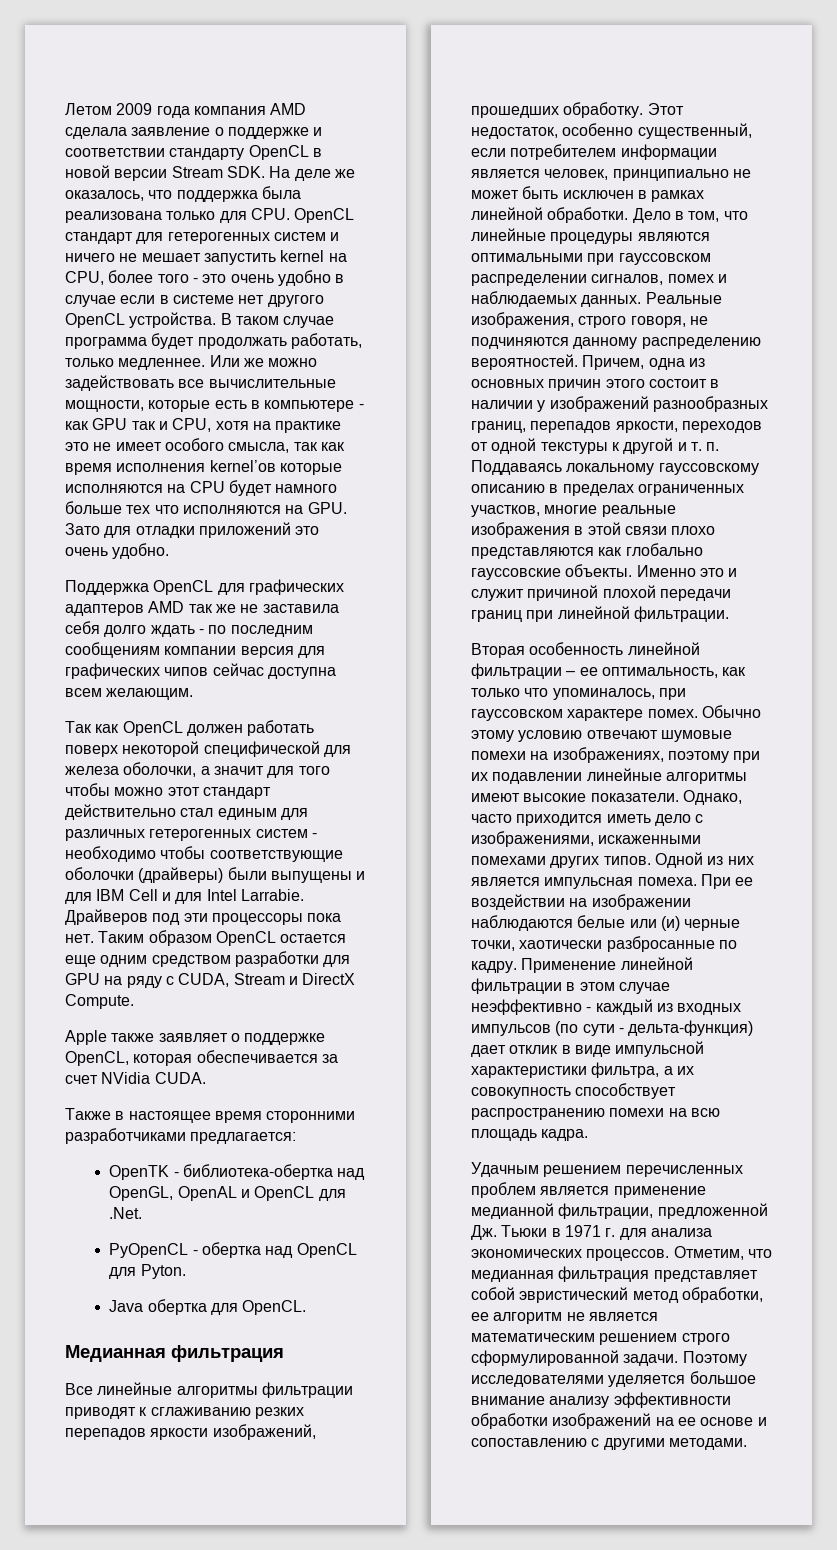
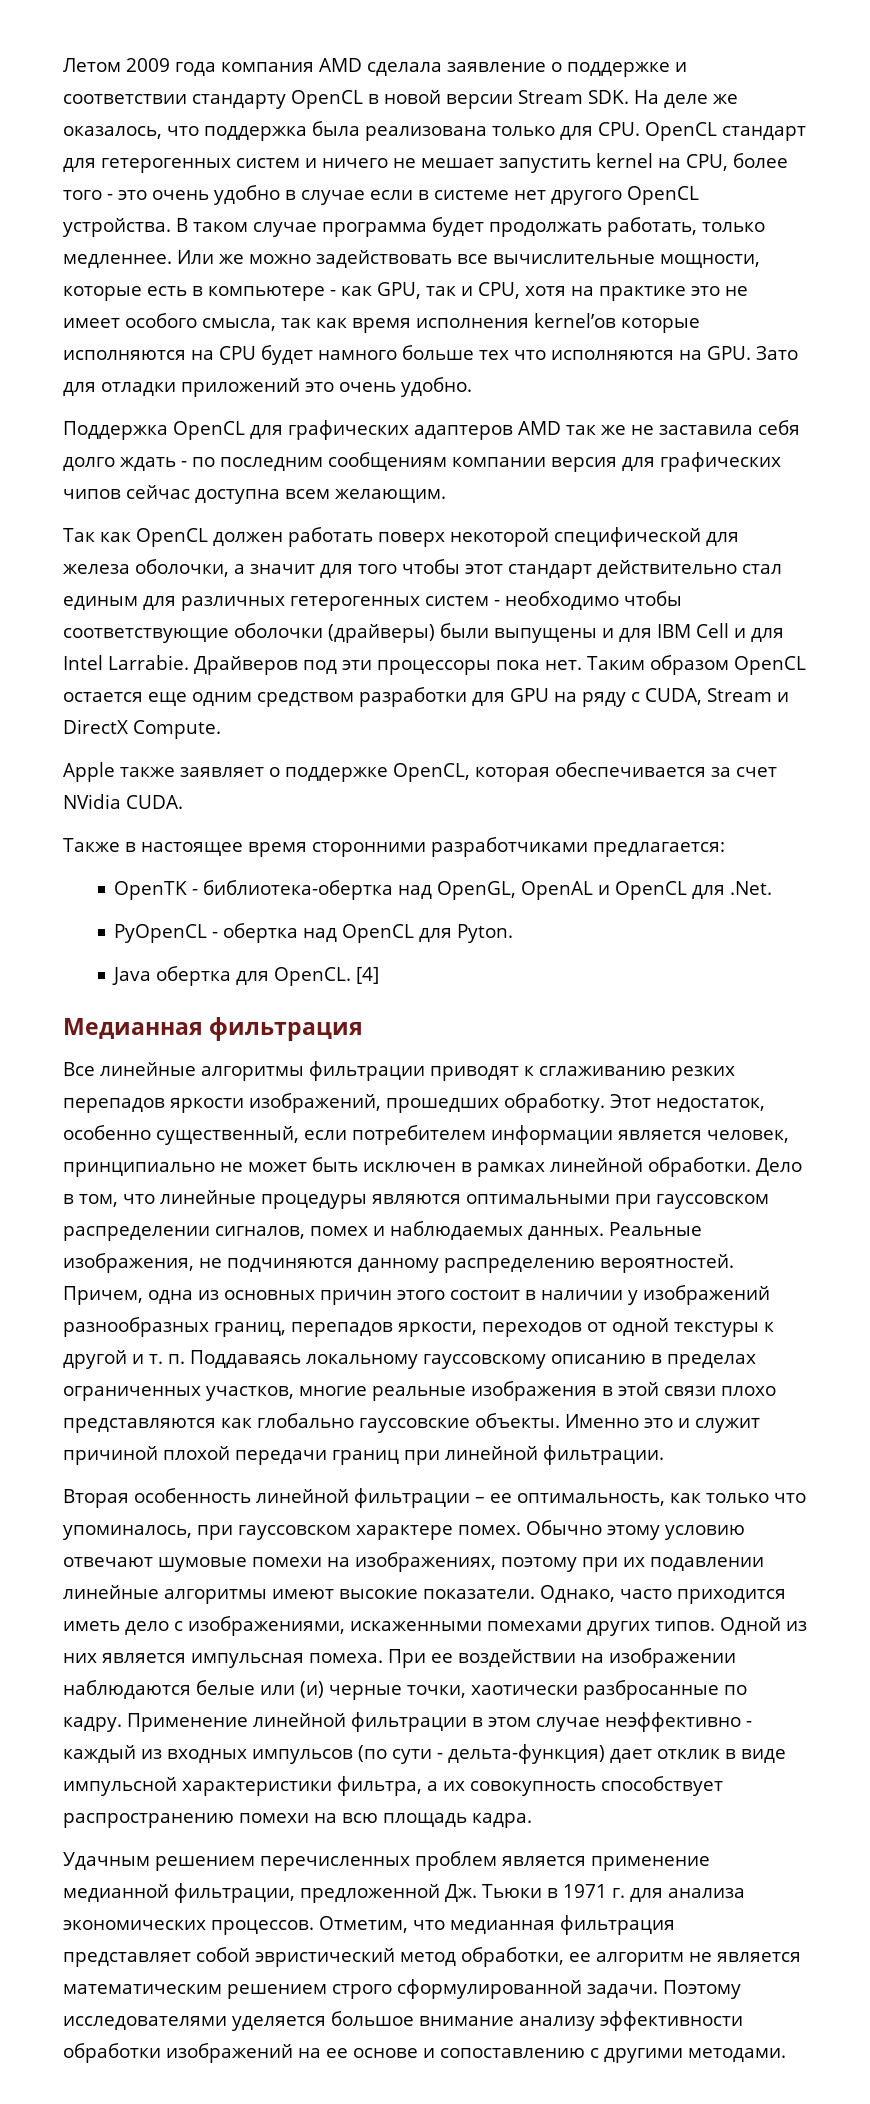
[92,418,128,430] GPU -> [377,282,421,299] GPU,
[114,787,164,796] можно -> (460, 566) none
(307, 1307) none -> [356,967,380,984] [4]
[578,316,686,328] строго говоря, -> (194, 1263) none

